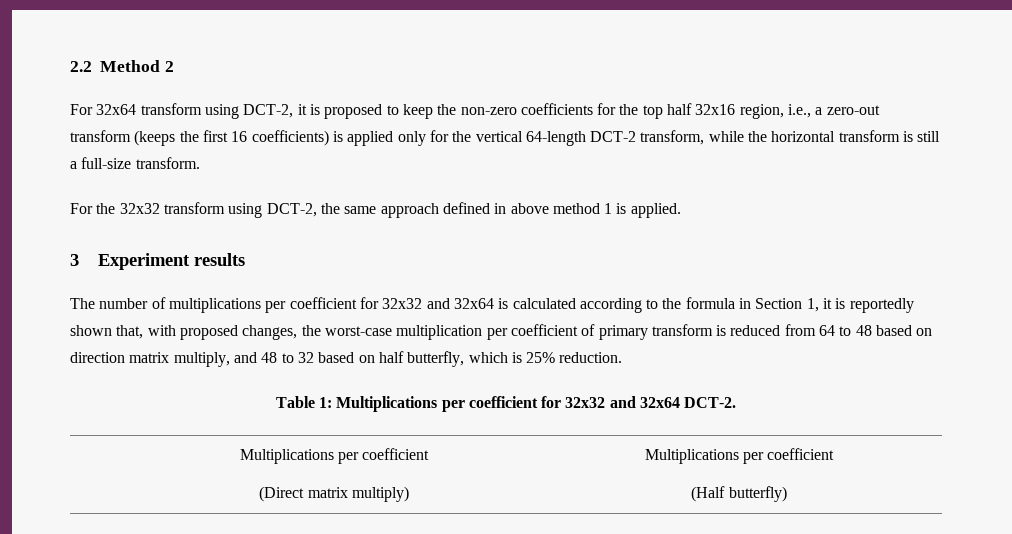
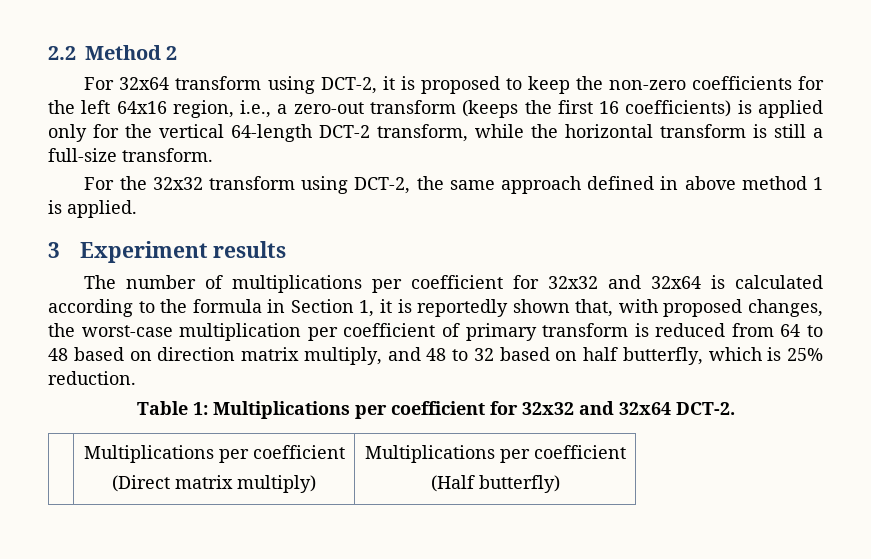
[642,103,736,119] top half 32x16 -> [81,100,167,114] left 64x16

